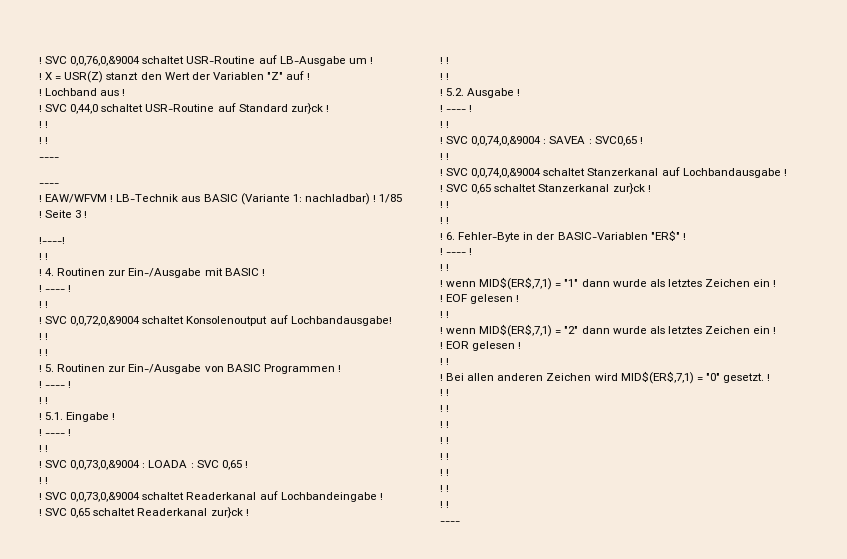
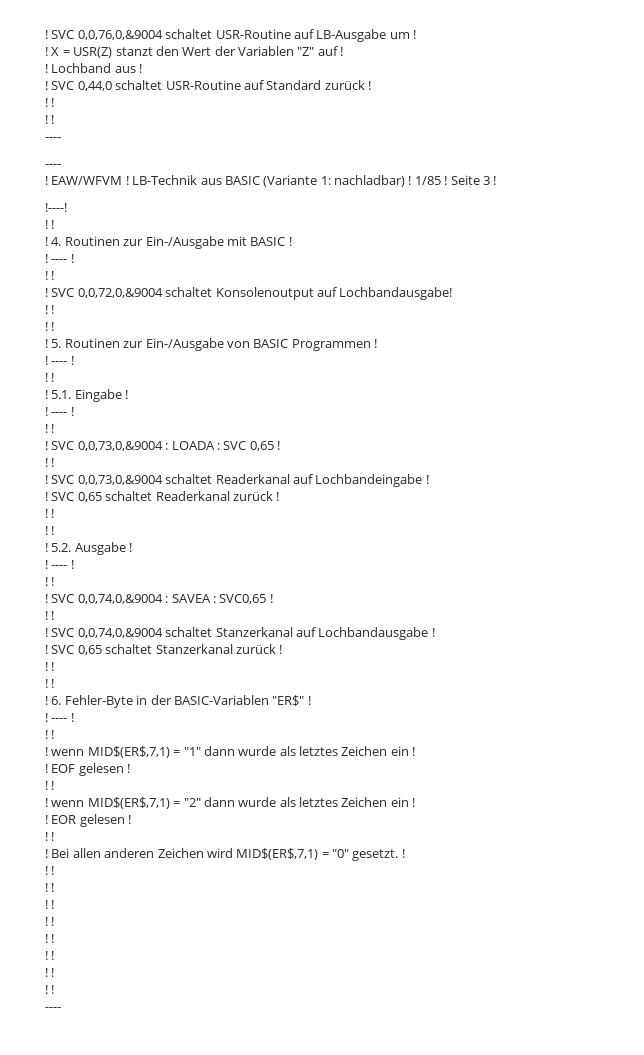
[290,103,323,114] zur}ck -> [324,80,365,90] zurück
[210,507,243,518] zur}ck -> [232,491,273,501] zurück
[612,183,645,194] zur}ck -> [235,644,276,654] zurück

